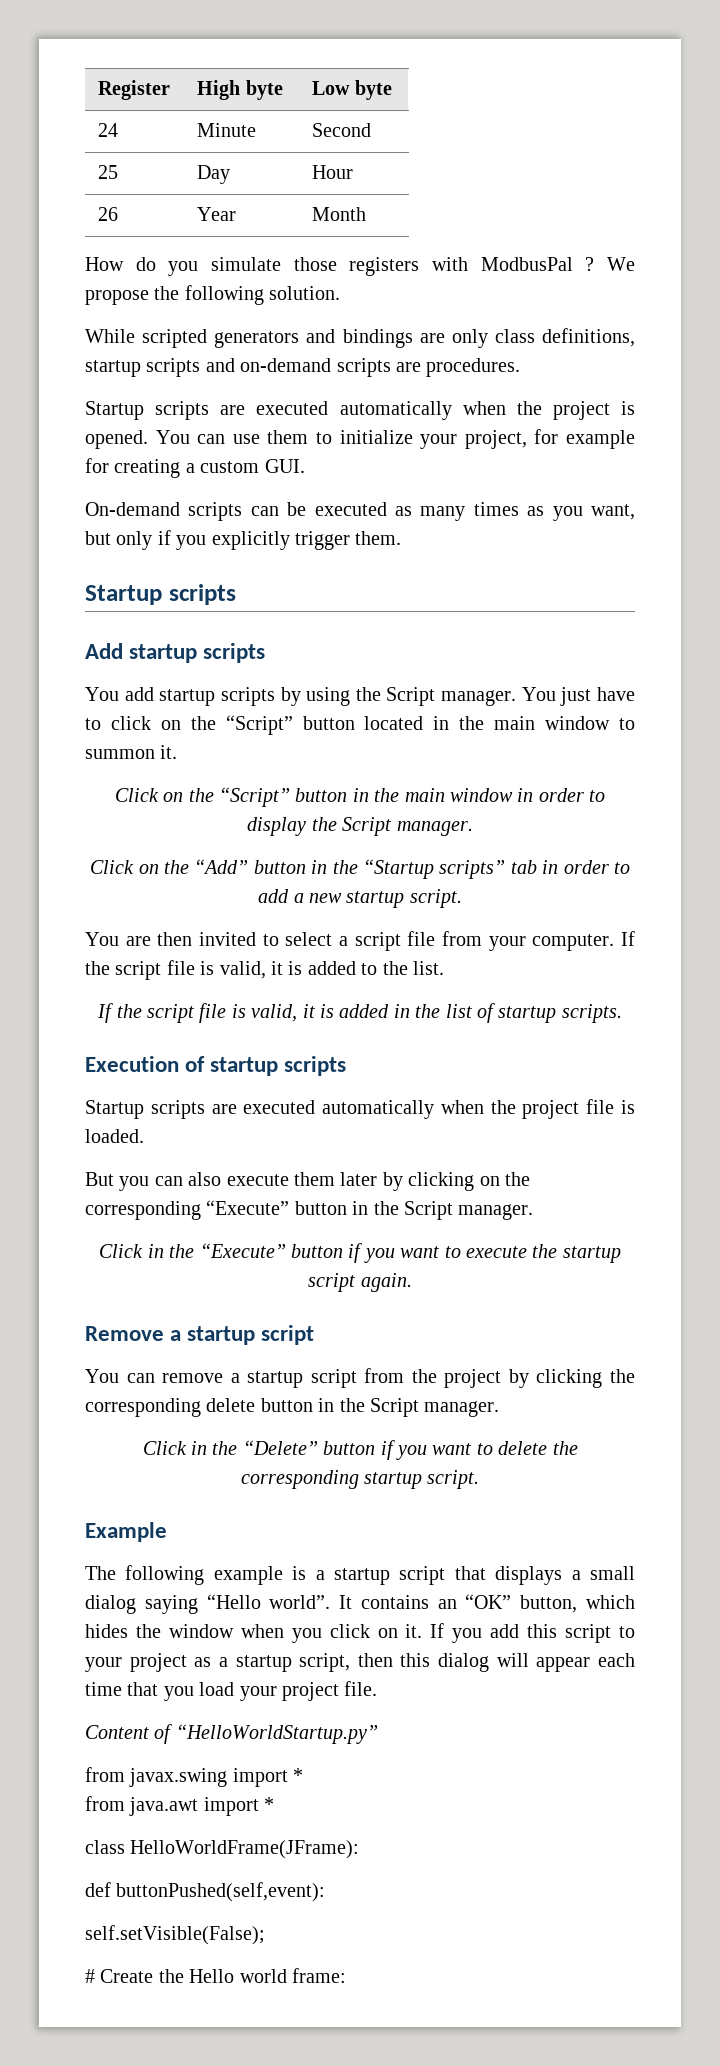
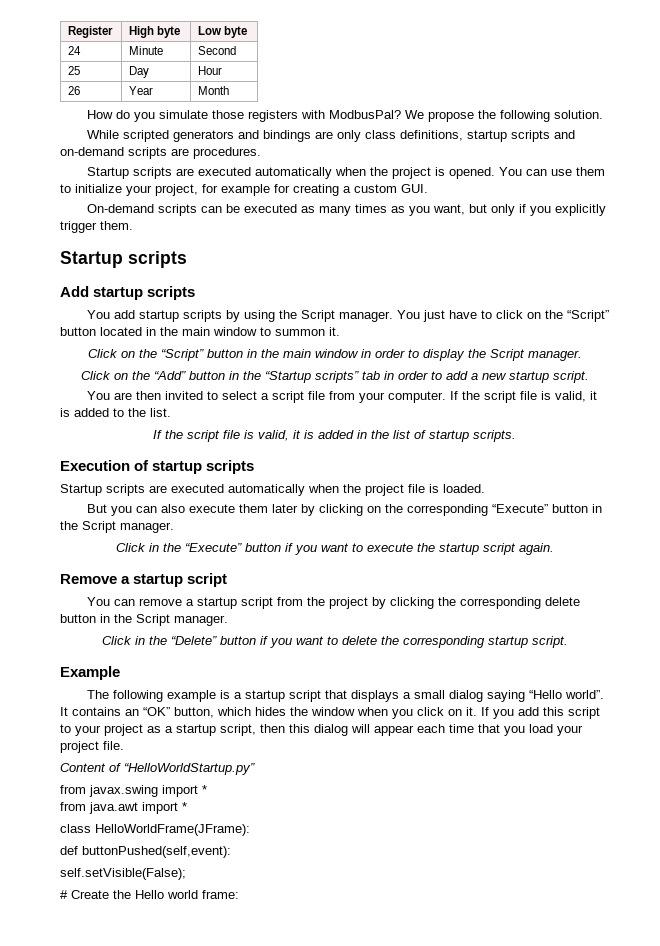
[480,257,595,271] ModbusPal ? -> [328,110,401,119] ModbusPal?

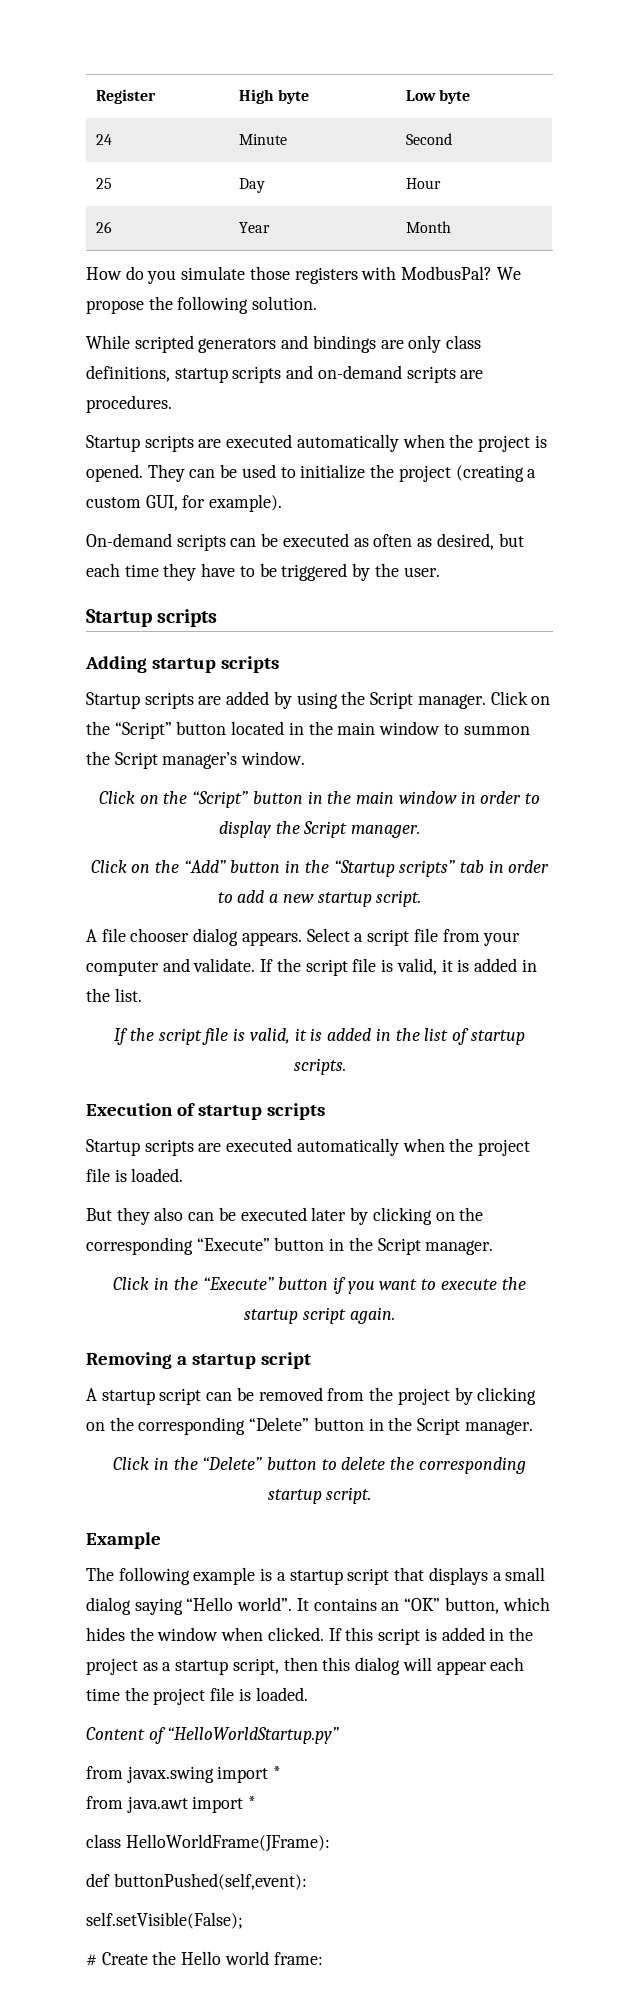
[498,167,605,176] [60,184,428,196] You can use them to initialize your project, for example for creating a custom GUI. -> [147,464,537,482] [86,494,283,512] They can be used to initialize the project (creating a custom GUI, for example).
[318,204,606,216] [60,221,133,233] many times as you want, but only if you explicitly trigger them. -> [373,533,524,550] [86,563,440,581] often as desired, but each time they have to be triggered by the user.
[60,286,196,300] [86,310,222,322] Add startup scripts // You add startup scripts -> [85,656,279,673] [86,691,270,709] Adding startup scripts // Startup scripts are added
[396,310,523,322] You just have to click -> [490,691,528,705] Click
[329,327,340,336] it. -> [86,751,306,769] the Script manager’s window.
[86,391,257,400] You are then invited to select -> [86,928,350,946] A file chooser dialog appears. Select
[387,391,597,403] [60,408,124,417] computer. If the script file is valid, it is added to -> [86,958,537,976] computer and validate. If the script file is valid, it is added in
[110,504,268,516] you can also execute them -> [116,1207,307,1225] they also can be executed
[60,574,117,584] Remove -> [86,1352,172,1369] Removing
[86,597,273,609] You can remove a startup script -> [86,1387,323,1405] A startup script can be removed
[437,597,580,609] the corresponding delete -> [86,1417,310,1435] on the corresponding “Delete”
[259,636,324,648] if you want -> (317, 1463) none
[392,707,600,719] [60,724,101,736] you click on it. If you add this script to your -> [267,1627,533,1645] clicked. If this script is added in the
[478,724,583,736] [60,741,124,753] that you load your project file. -> [124,1687,308,1705] the project file is loaded.

